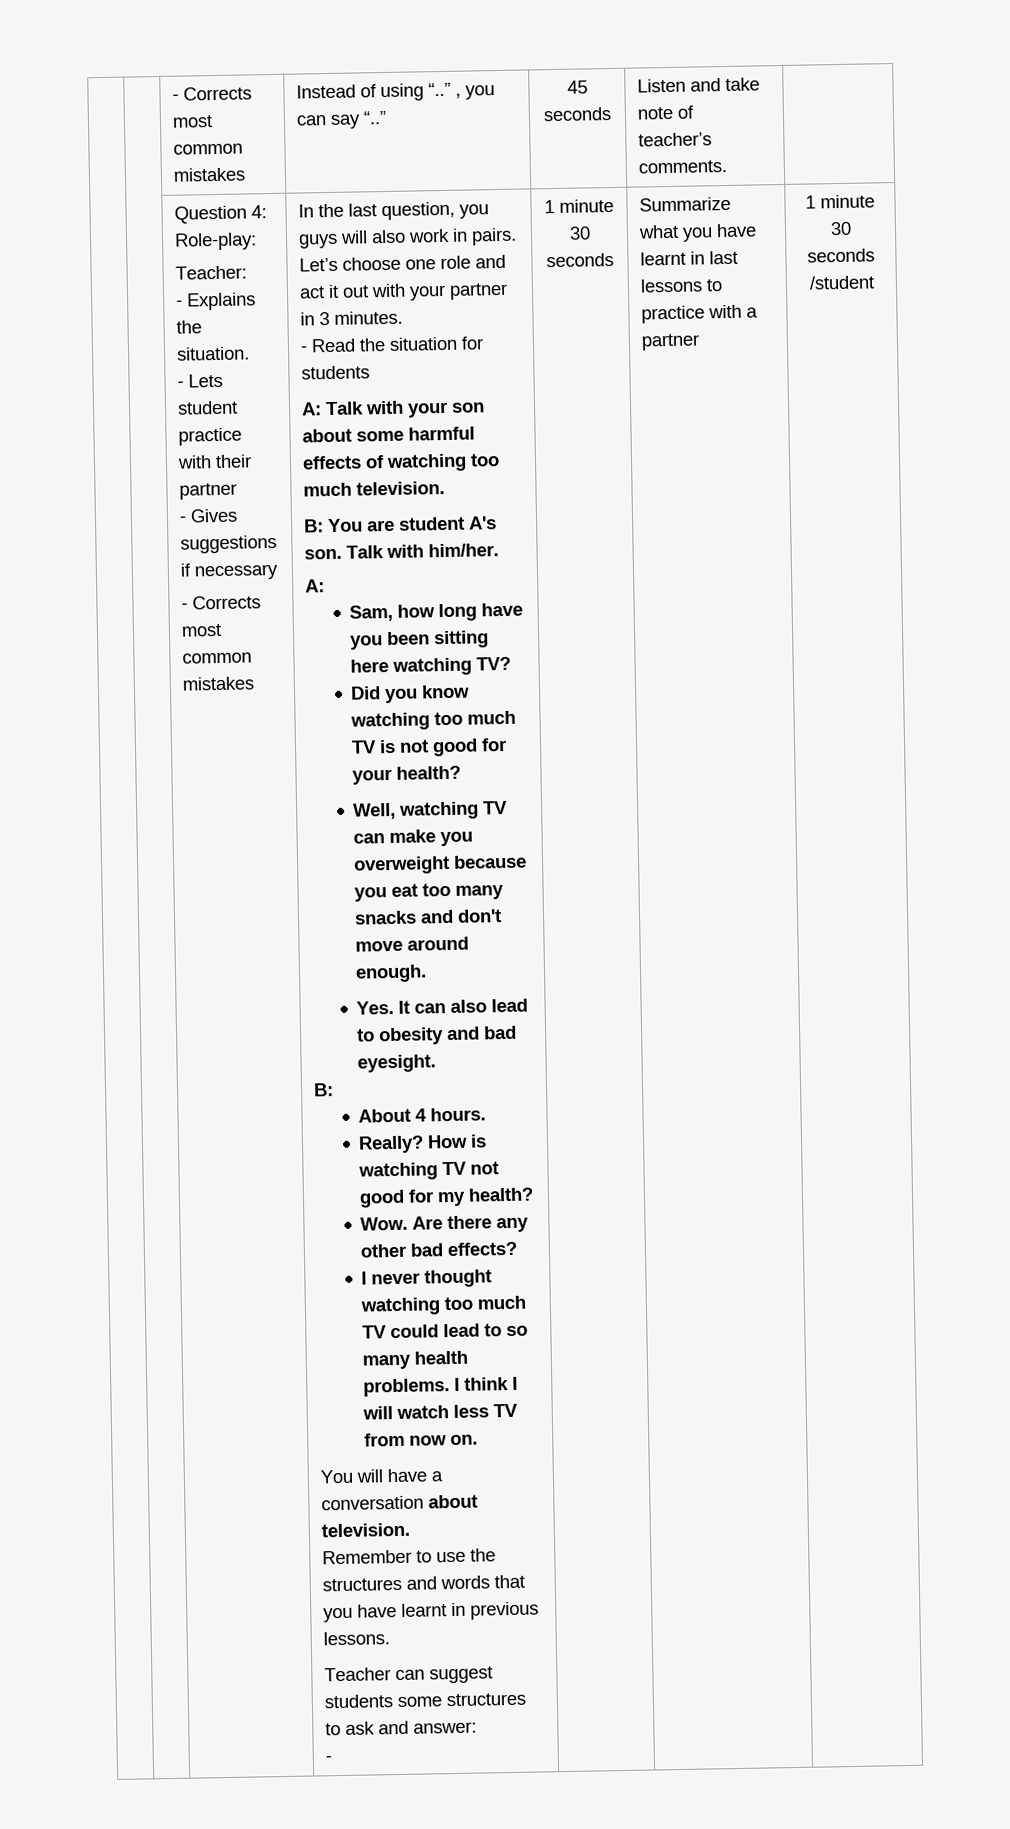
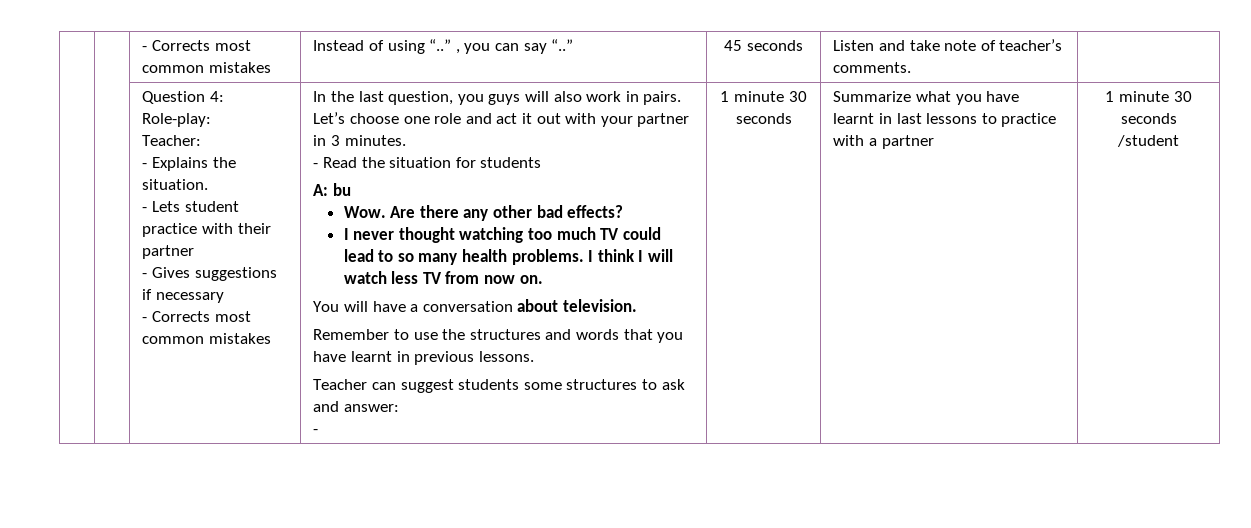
[325,400,486,418] [302,426,476,443] [302,453,501,473] [303,480,446,497] [304,516,498,533] [304,543,500,560] [305,579,326,593] [349,602,524,622] [350,630,490,650] [350,656,512,676] [350,684,471,704] [350,710,517,731] [351,737,508,757] [352,765,462,785] [353,800,509,820] [353,829,474,847] [353,854,528,875] [354,882,505,902] [354,909,503,925] [355,936,470,952] [355,964,428,983] [356,998,529,1015] [356,1025,518,1046] [357,1054,437,1073] [313,1083,335,1097] [358,1107,487,1123] [358,1134,488,1154] [358,1161,500,1181] [359,1187,535,1208] Talk with your son about some harmful effects of watching too much television. // B: You are student A's son. Talk with him/her. // A: // Sam, how long have you been sitting here watching TV? // Did you know watching too much TV is not good for your health? // Well, watching TV can make you overweight because you eat too many snacks and don't move around enough. // Yes. It can also lead to obesity and bad eyesight. // B: // About 4 hours. // Really? How is watching TV not good for my health? -> [333,183,352,196] bu

